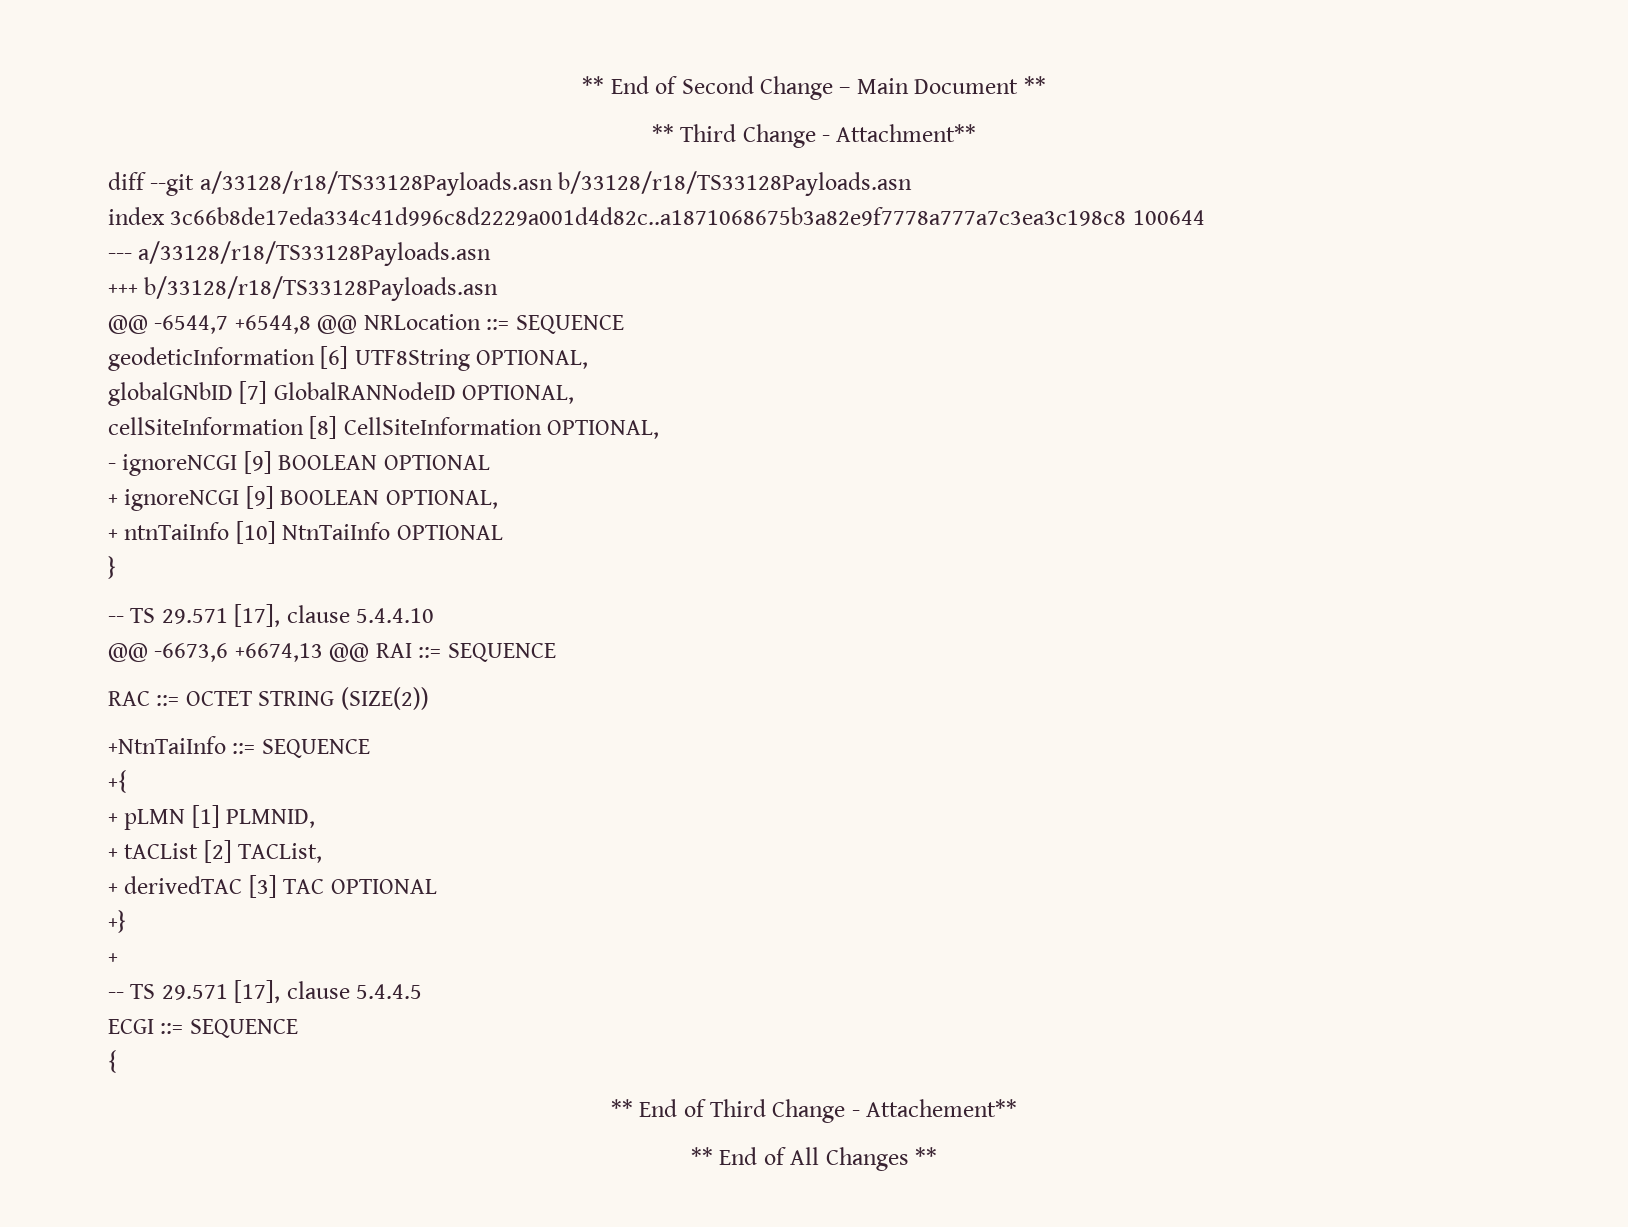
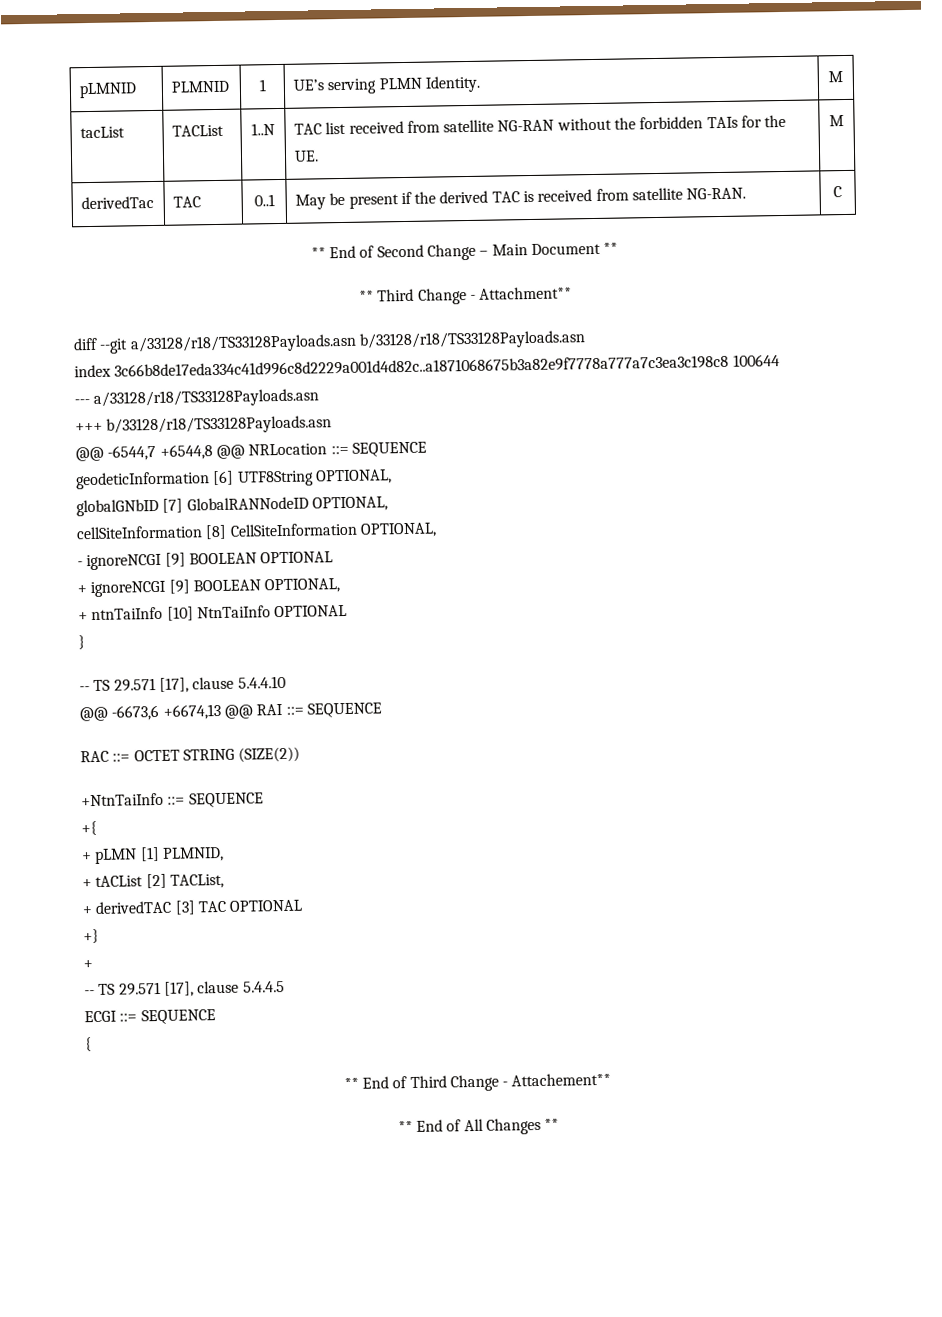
(582, 85) none -> [78,82,137,99] [170,80,229,93] [258,79,266,92] [292,75,481,95] [828,71,843,83] [79,126,125,139] [171,124,224,137] [251,123,275,136] [293,114,787,135] [293,150,319,162] [829,115,844,127] [80,195,154,210] [172,196,201,208] [253,194,275,207] [294,187,747,210] [833,186,842,198] pLMNID | PLMNID | 1 | UE’s serving PLMN Identity. | M // tacList | TACList | 1..N | TAC list received from satellite NG-RAN without the forbidden TAIs for the UE. | M // derivedTac | TAC | 0..1 | May be present if the derived TAC is received from satellite NG-RAN. | C //

